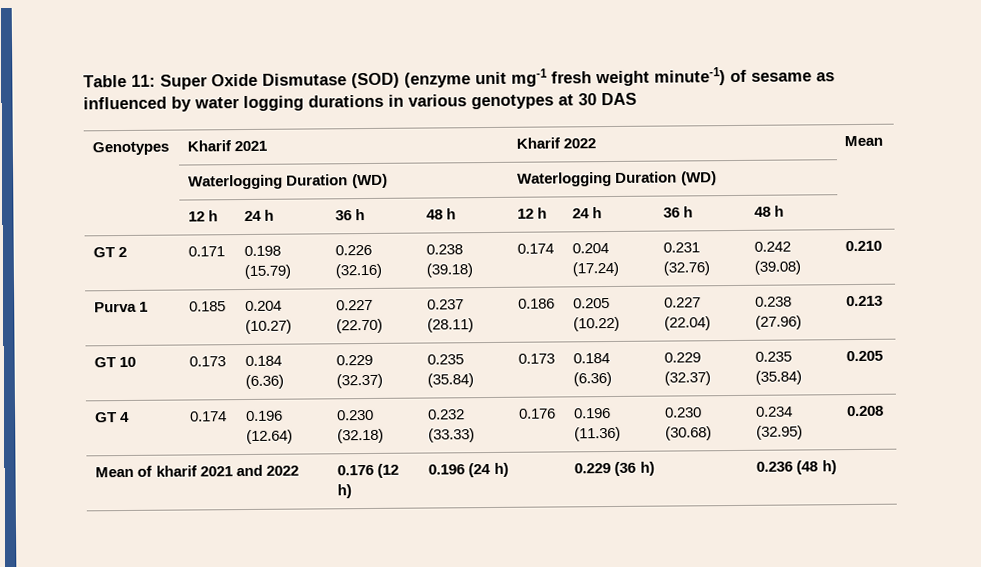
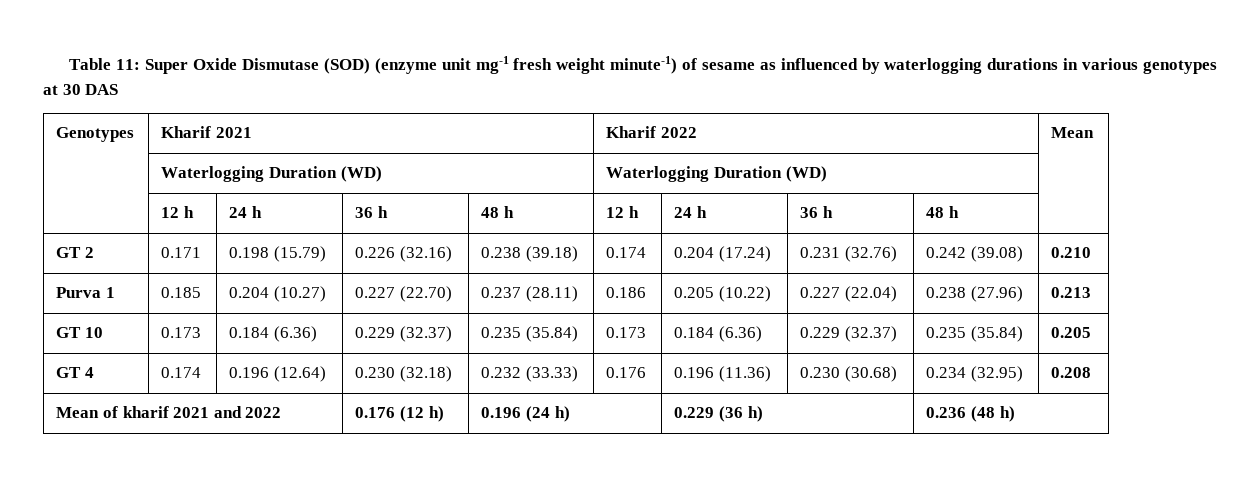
[194,95,304,112] water logging -> [884,58,983,74] waterlogging

